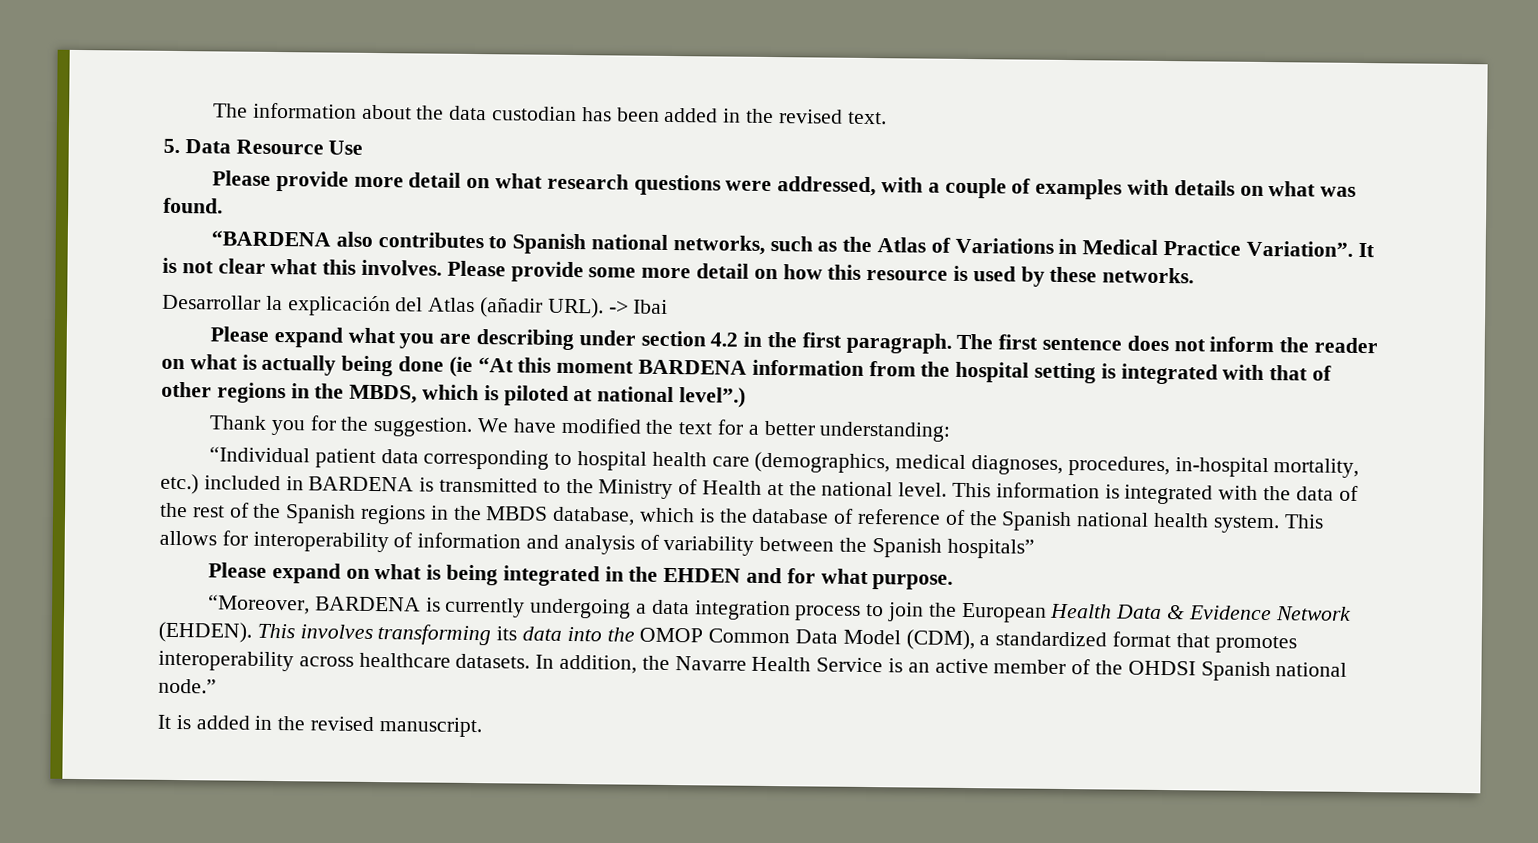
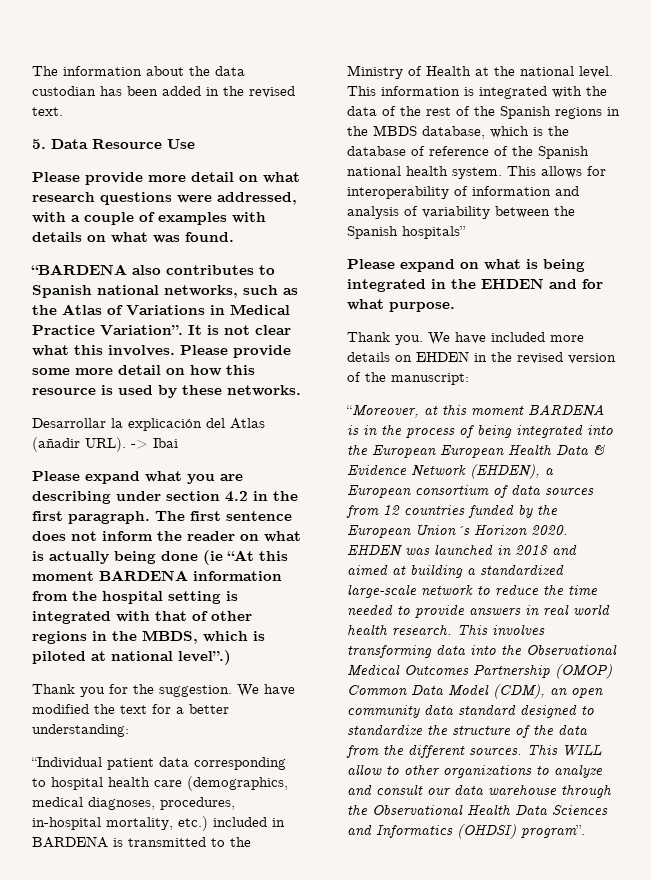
[207,594,1047,623] “Moreover, BARDENA is currently undergoing a data integration process to join the European -> [347,332,584,345] [347,351,616,364] [347,372,469,385] [346,404,604,418] [347,424,613,438] [347,444,504,458] Thank you. We have included more details on EHDEN in the revised version of the manuscript: // “Moreover, at this moment BARDENA is in the process of being integrated into the European European
[158,621,252,643] (EHDEN). -> [470,464,554,479] [347,484,594,498] [346,504,558,518] [347,524,568,538] [347,544,577,557] [347,564,564,578] [347,584,598,598] [347,604,610,618] [347,624,452,635] (EHDEN), a European consortium of data sources from 12 countries funded by the European Union´s Horizon 2020. EHDEN was launched in 2018 and aimed at building a standardized large-scale network to reduce the time needed to provide answers in real world health research.
[496,626,518,641] its -> (432, 651) none
[639,627,1297,654] [158,650,1348,682] [158,678,217,694] [157,714,482,738] OMOP Common Data Model (CDM), a standardized format that promotes interoperability across healthcare datasets. In addition, the Navarre Health Service is an active member of the OHDSI Spanish national node.” // It is added in the revised manuscript. -> [526,644,617,656] [347,664,612,679] [347,684,603,699] [347,704,594,718] [347,724,588,738] [346,744,602,758] [347,764,603,778] [347,784,612,798] [347,804,608,816] [347,824,585,839] Observational Medical Outcomes Partnership (OMOP) Common Data Model (CDM), an open community data standard designed to standardize the structure of the data from the different sources. This WILL allow to other organizations to analyze and consult our data warehouse through the Observational Health Data Sciences and Informatics (OHDSI) program”.

